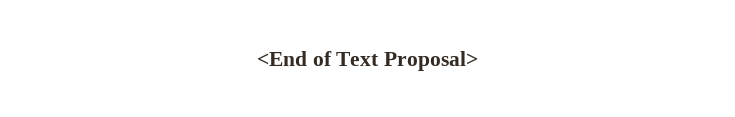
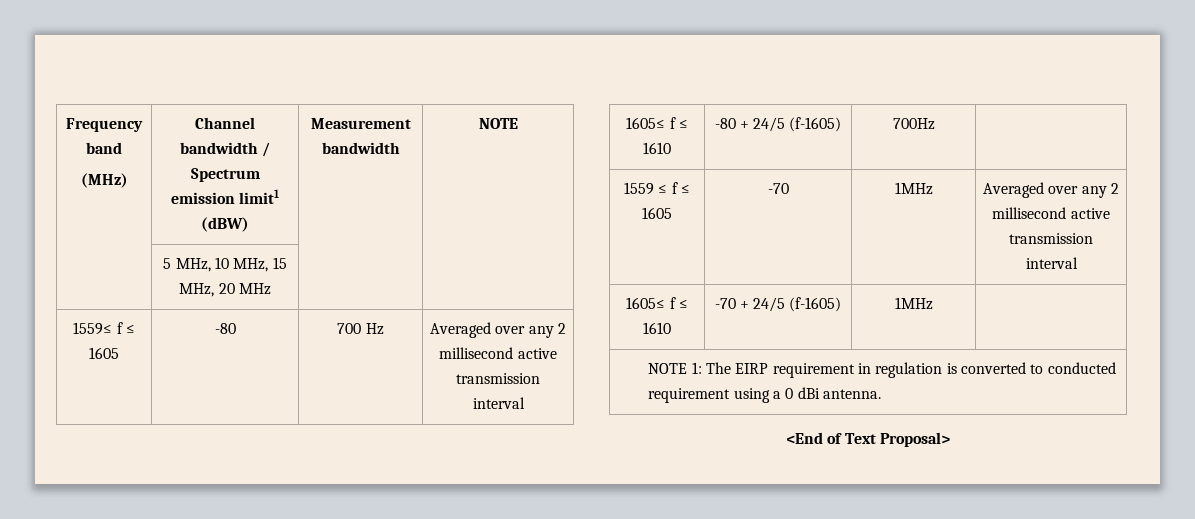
(256, 58) none -> [66,118,143,132] [86,142,122,154] [80,173,128,188] [195,117,255,129] [179,142,271,157] [190,168,260,182] [170,189,280,204] [201,217,249,232] [310,118,411,129] [321,142,400,154] [478,118,518,129] [163,257,287,272] [179,283,271,297] [73,322,135,335] [89,347,119,359] [214,323,236,334] [337,323,384,335] [430,322,566,338] [439,347,557,359] [456,373,540,384] [472,397,525,409] [626,117,688,129] [643,142,671,154] [714,117,842,132] [892,118,935,130] [624,182,690,195] [642,207,672,219] [767,183,789,194] [894,182,933,195] [983,182,1119,198] [992,207,1110,219] [1009,233,1093,244] [1025,257,1078,269] [626,297,688,309] [643,322,671,334] [714,297,842,312] [894,297,933,310] [648,362,1116,378] [648,387,881,403] Frequency band // (MHz) | Channel bandwidth / Spectrum emission limit1 (dBW) | Measurement bandwidth | NOTE // | 5 MHz, 10 MHz, 15 MHz, 20 MHz | | // 1559≤ f ≤ 1605 | -80 | 700 Hz | Averaged over any 2 millisecond active transmission interval // 1605≤ f ≤ 1610 | -80 + 24/5 (f-1605) | 700Hz | // 1559 ≤ f ≤ 1605 | -70 | 1MHz | Averaged over any 2 millisecond active transmission interval // 1605≤ f ≤ 1610 | -70 + 24/5 (f-1605) | 1MHz | // NOTE 1: The EIRP requirement in regulation is converted to conducted requirement using a 0 dBi antenna. //

